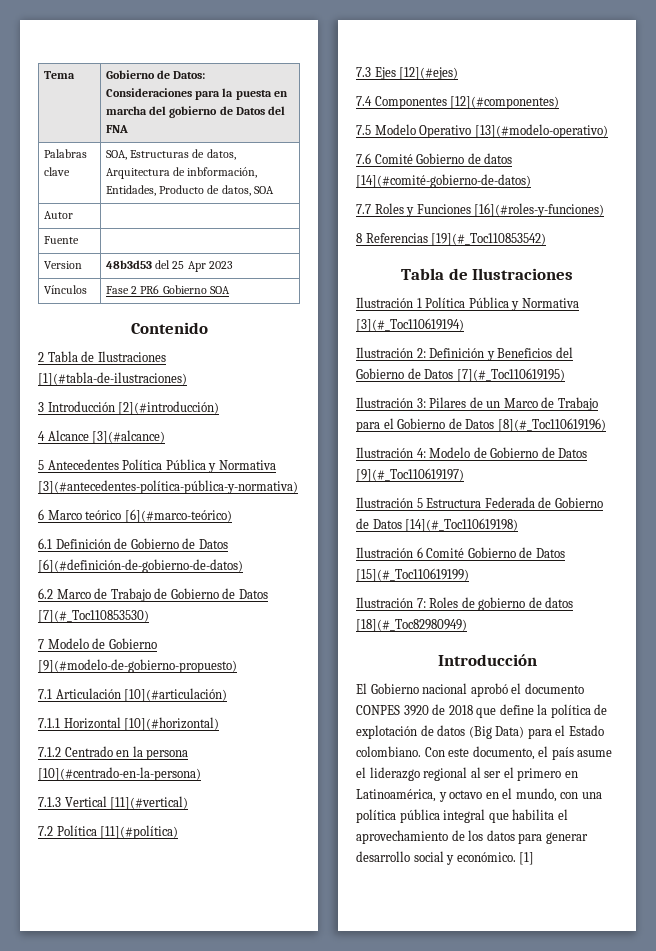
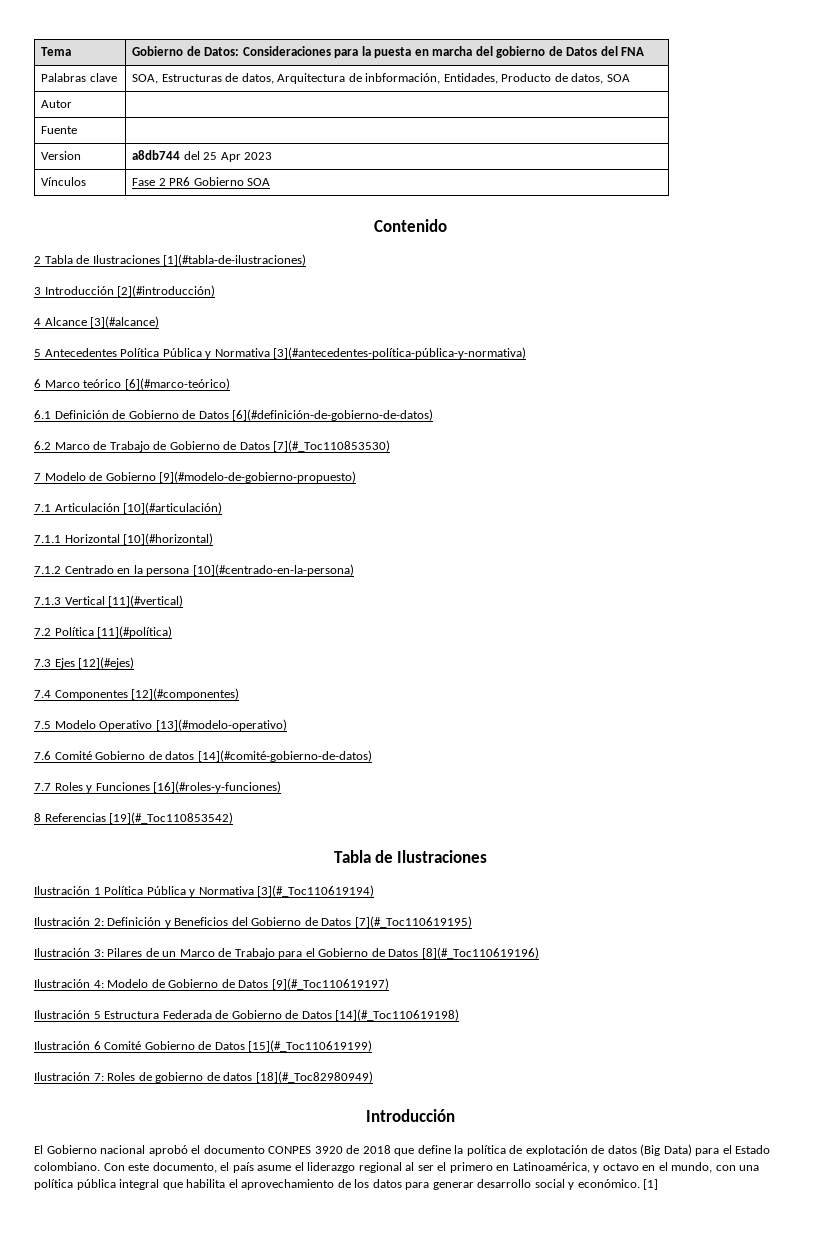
[106,260,153,269] 48b3d53 -> [132,150,181,160] a8db744

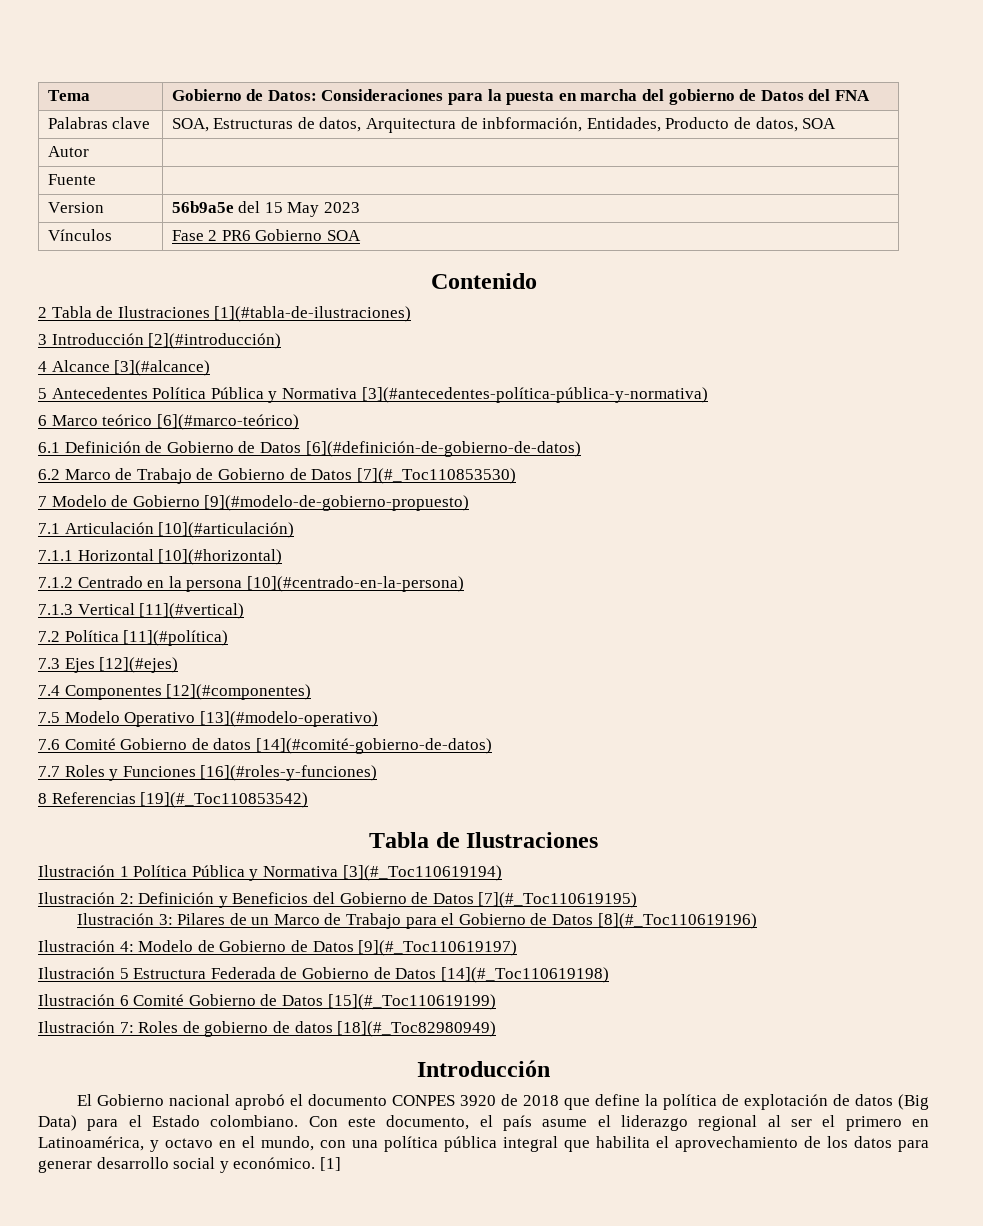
[132,150,241,162] a8db744 del 25 Apr -> [171,201,320,217] 56b9a5e del 15 May

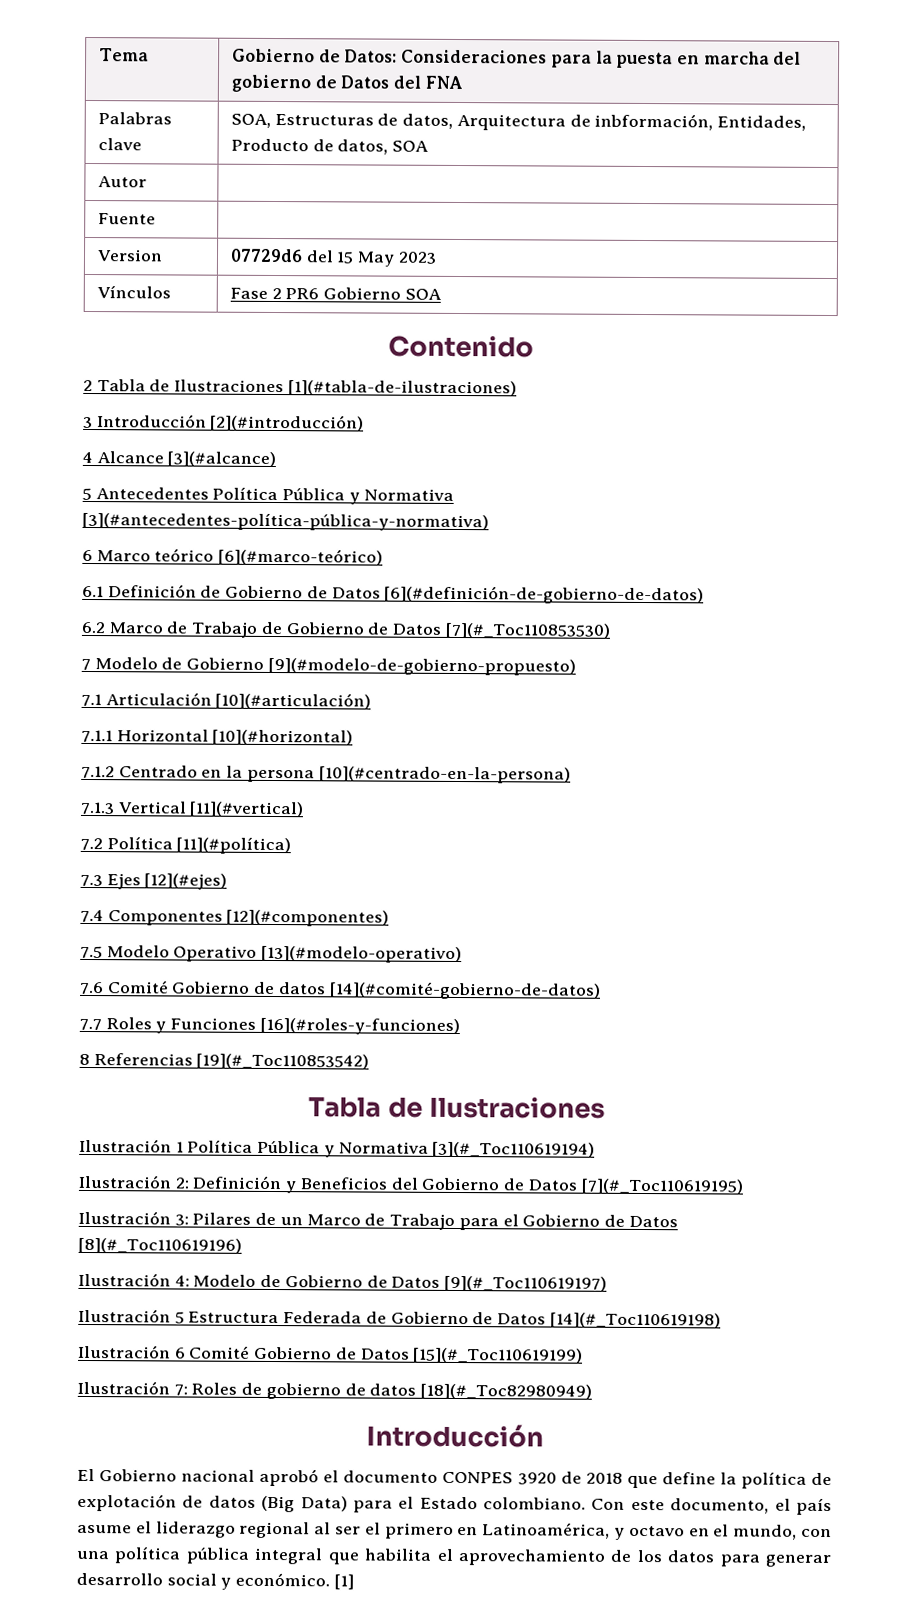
[171,201,234,213] 56b9a5e -> [229,248,303,263] 07729d6

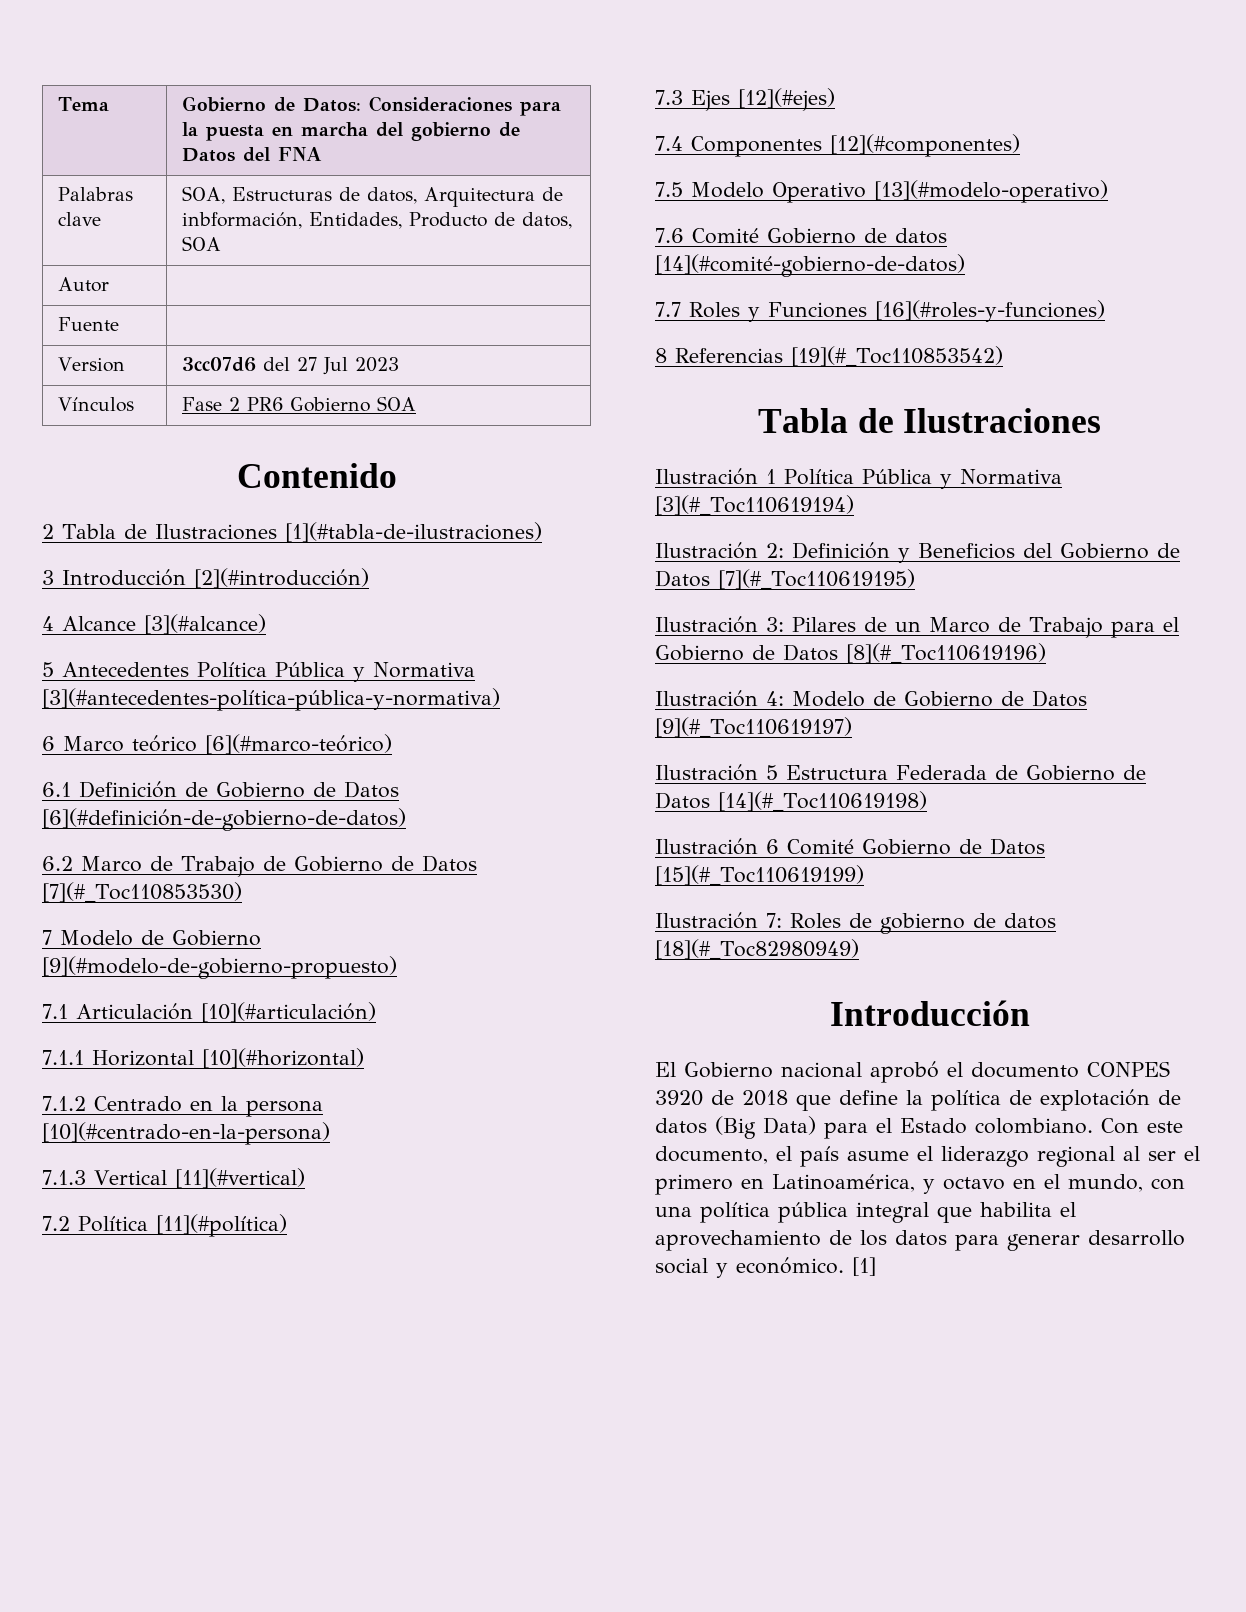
[229,248,396,267] 07729d6 del 15 May -> [181,357,348,375] 3cc07d6 del 27 Jul

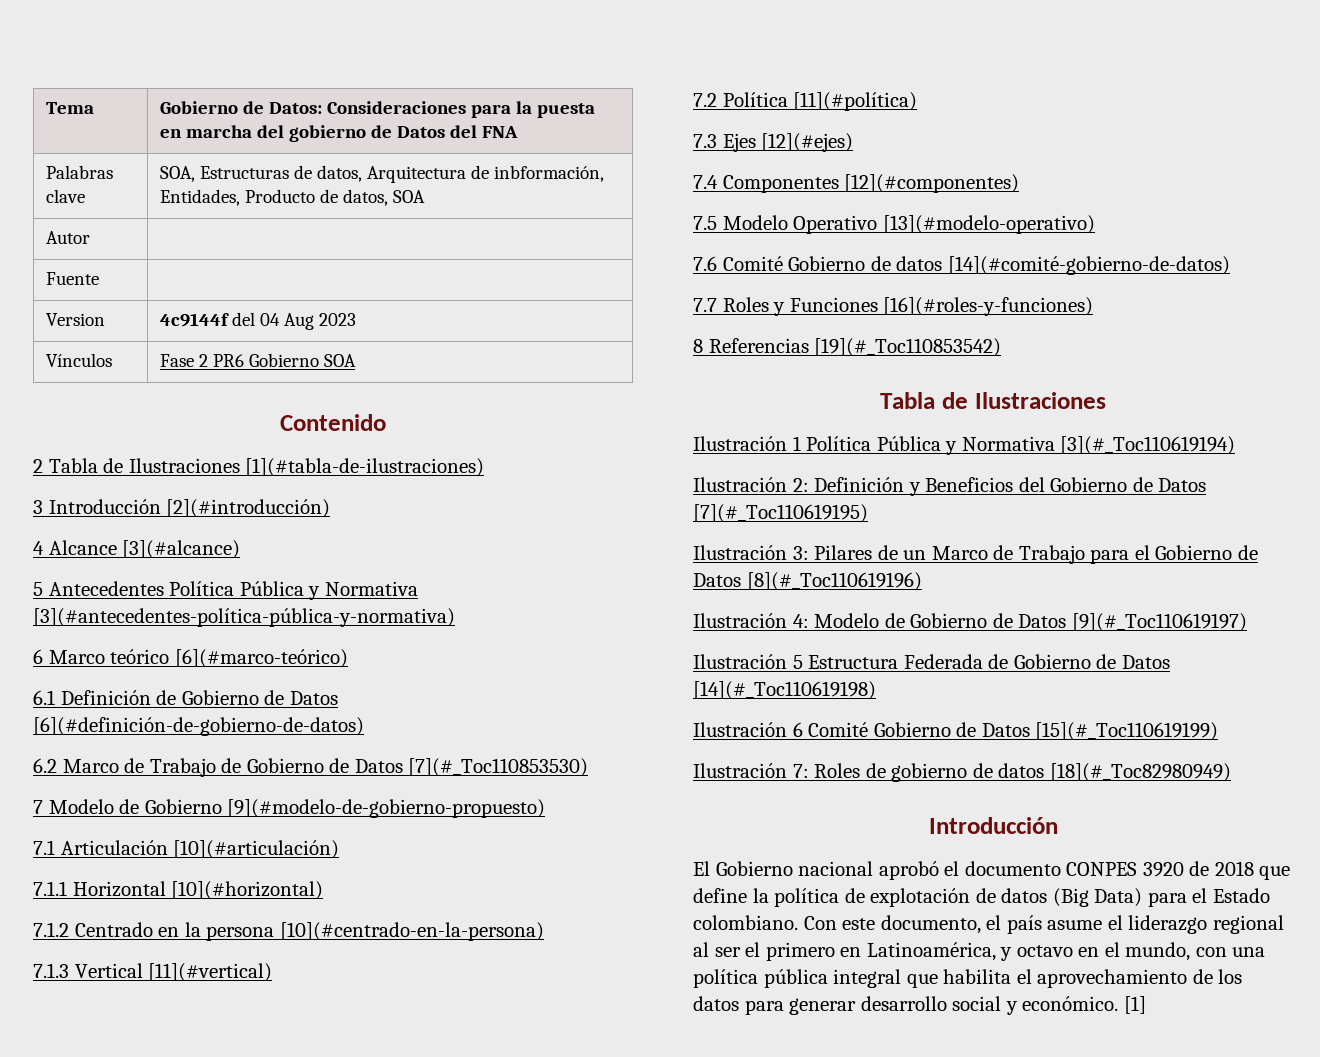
[181,357,348,375] 3cc07d6 del 27 Jul -> [159,312,314,330] 4c9144f del 04 Aug

